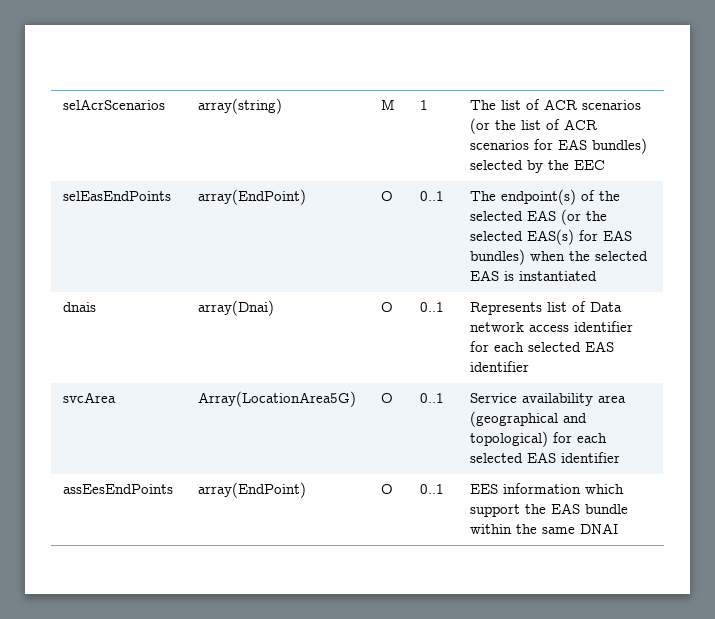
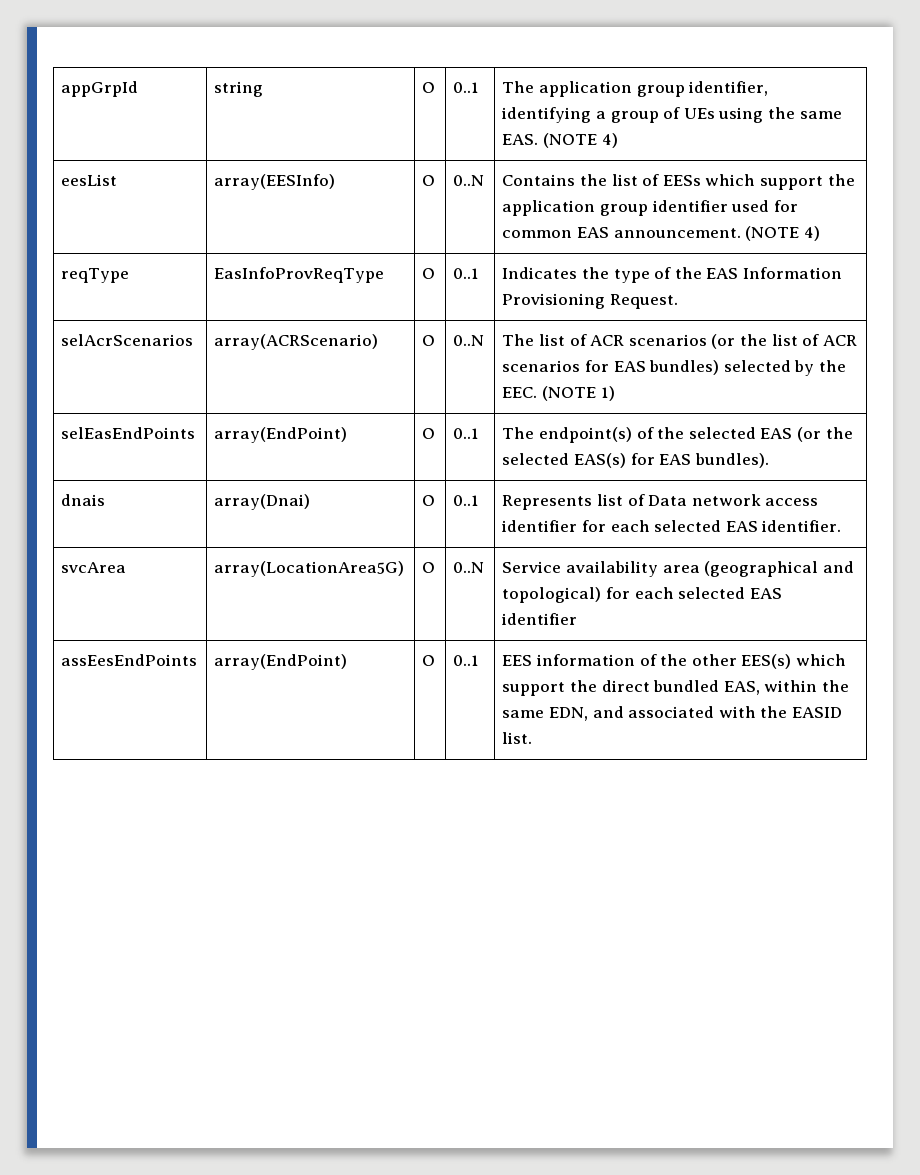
[63,99,166,110] [198,98,283,114] [381,99,396,110] [420,100,429,110] selAcrScenarios | array(string) | M | 1 -> [61,81,139,97] [214,81,264,97] [422,82,436,93] [453,82,480,93] [502,81,769,97] [501,107,842,123] [502,133,618,148] [61,174,118,186] [214,174,336,190] [422,175,436,186] [453,175,485,186] [502,174,855,190] [502,200,798,216] [502,226,820,241] [61,268,130,283] [214,267,385,283] [422,268,436,279] [453,268,480,279] [502,267,843,283] [502,293,679,309] [61,334,194,346] [214,334,379,350] [422,335,436,346] [453,335,485,346] appGrpId | string | O | 0..1 | The application group identifier, identifying a group of UEs using the same EAS. (NOTE 4) // eesList | array(EESInfo) | O | 0..N | Contains the list of EESs which support the application group identifier used for common EAS announcement. (NOTE 4) // reqType | EasInfoProvReqType | O | 0..1 | Indicates the type of the EAS Information Provisioning Request. // selAcrScenarios | array(ACRScenario) | O | 0..N
[574,160,606,170] EEC -> [502,386,615,401] EEC. (NOTE 1)
[470,249,649,265] [470,270,598,281] bundles) when the selected EAS is instantiated -> [694,453,769,468] bundles).
[470,361,530,372] identifier -> [761,520,842,532] identifier.
[198,391,357,407] [381,393,394,403] [420,393,445,403] Array(LocationArea5G) | O | 0..1 -> [214,561,405,577] [422,562,436,573] [453,562,485,573] array(LocationArea5G) | O | 0..N
[585,484,625,494] [470,503,629,517] [470,523,619,534] which support the EAS bundle within the same DNAI -> [639,654,847,669] [502,680,850,696] [502,706,843,721] [502,732,533,744] of the other EES(s) which support the direct bundled EAS, within the same EDN, and associated with the EASID list.

